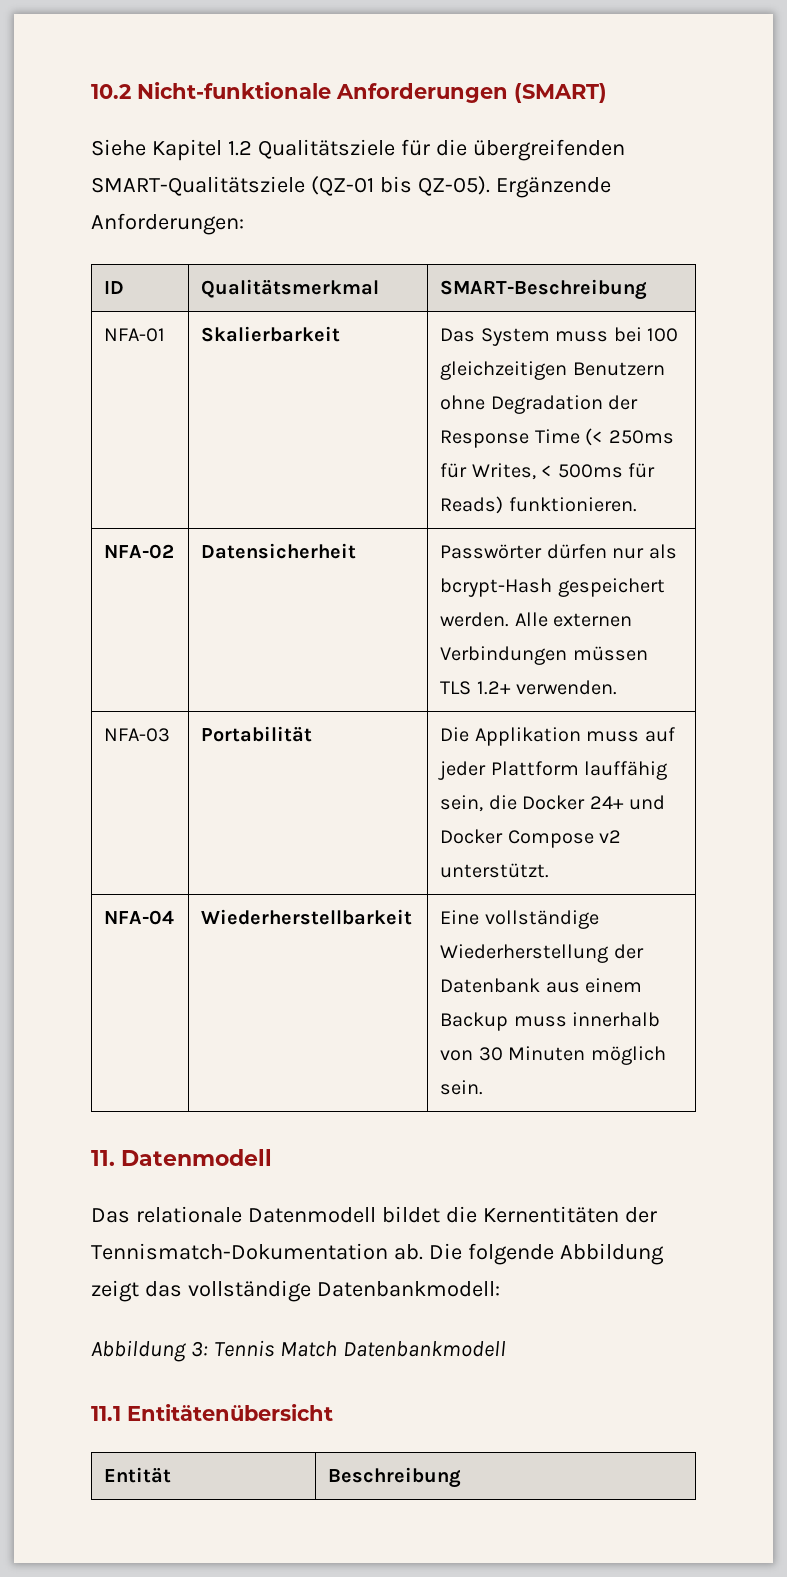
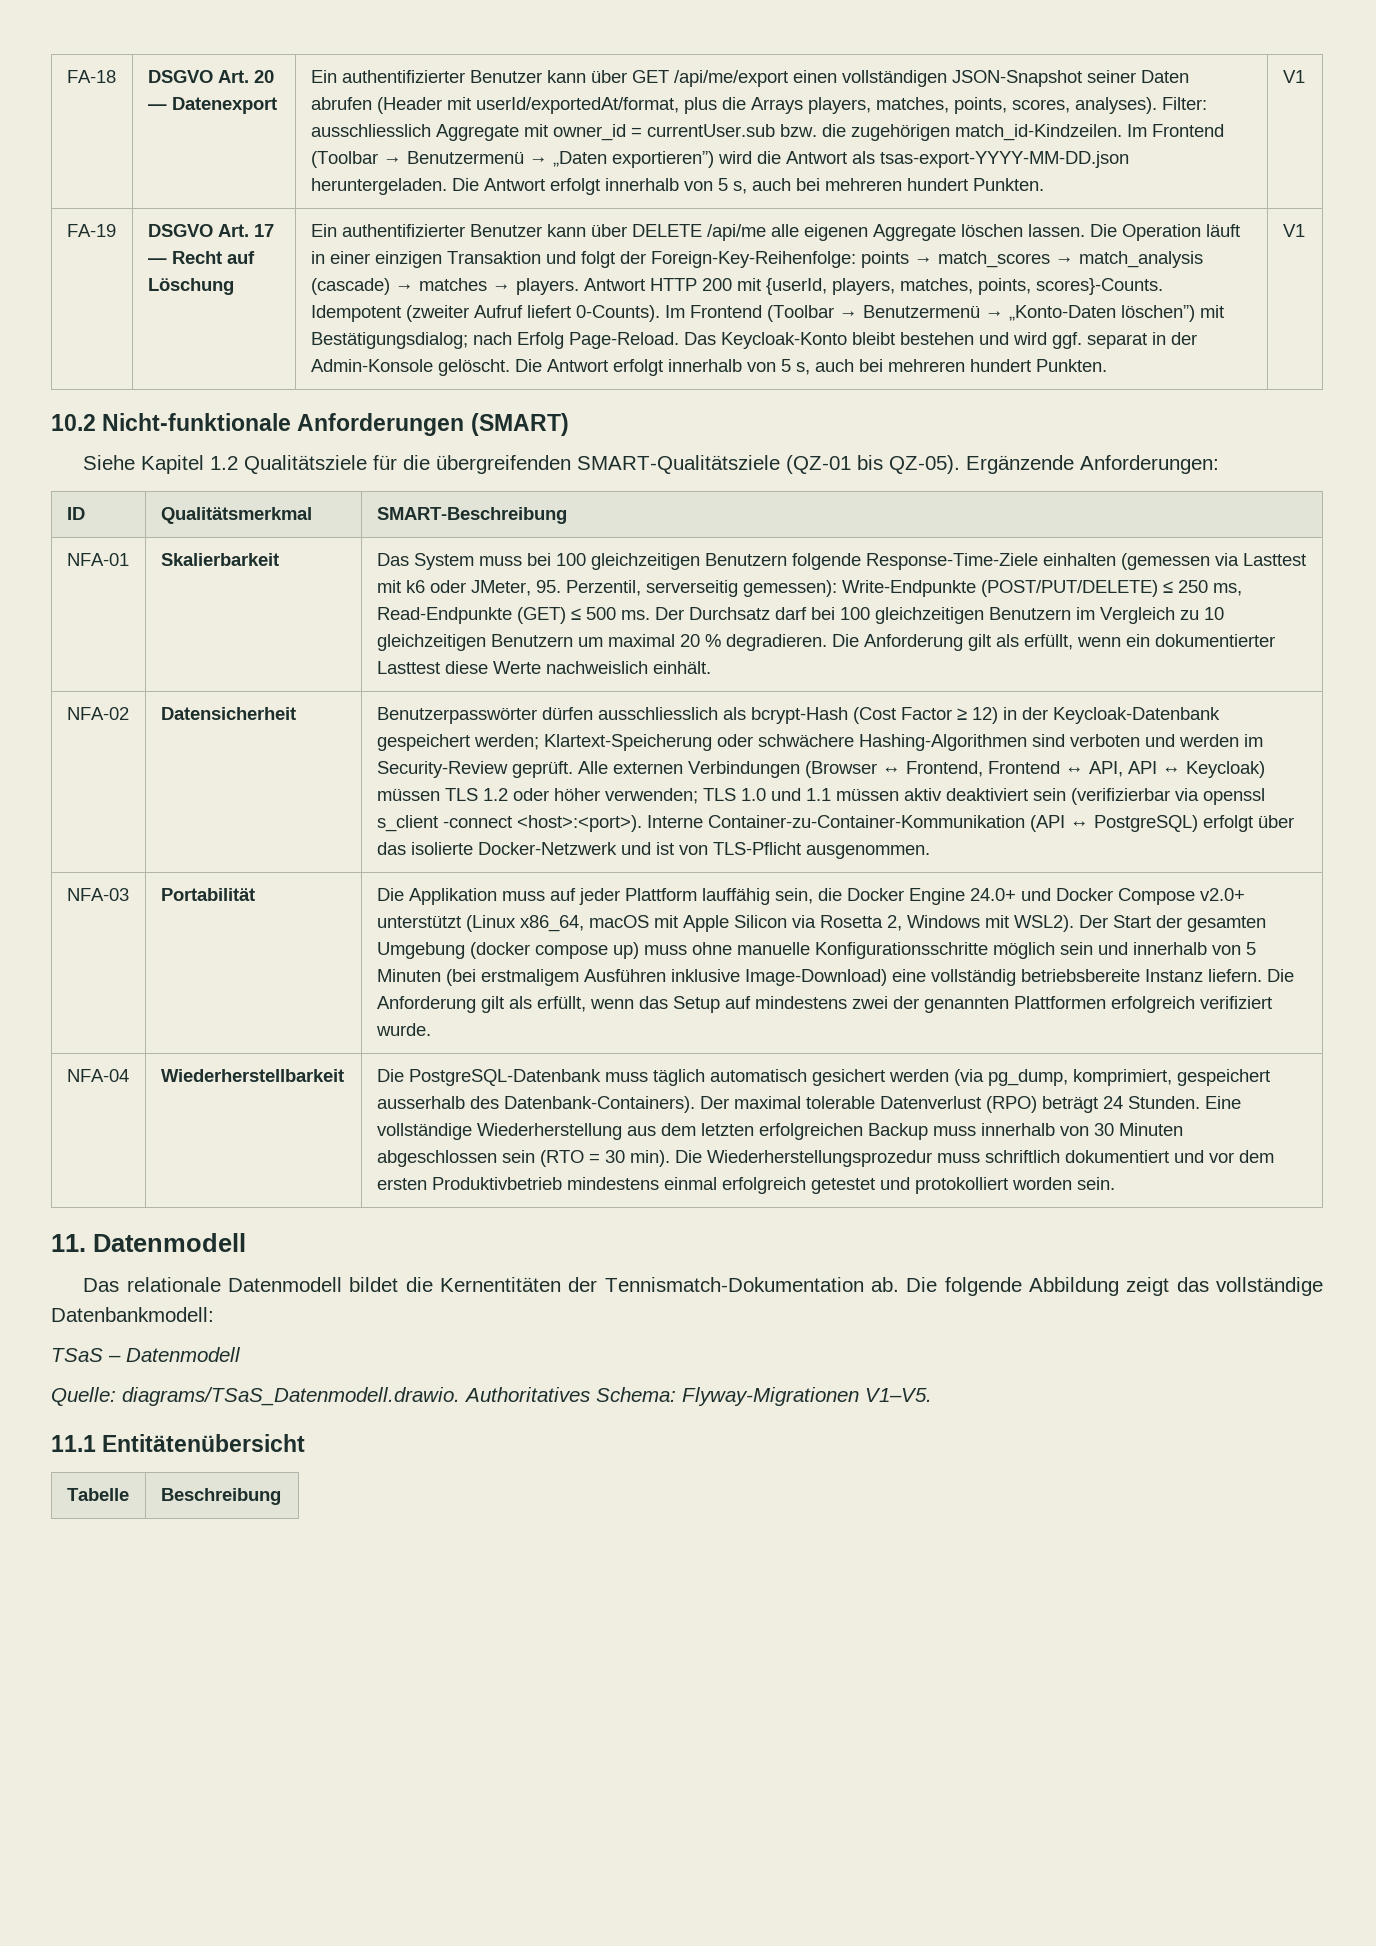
(91, 91) none -> [66,70,116,83] [147,70,274,83] [147,97,277,114] [310,70,1189,87] [310,97,1207,114] [310,124,1224,141] [310,151,1129,168] [310,178,1044,195] [1282,70,1305,83] [66,224,116,237] [147,224,274,237] [147,251,255,264] [147,278,234,295] [310,224,1240,241] [310,251,1203,268] [310,278,1163,295] [310,305,1224,322] [310,332,1197,349] [310,359,1107,376] [1282,224,1305,237] FA-18 | DSGVO Art. 20 — Datenexport | Ein authentifizierter Benutzer kann über GET /api/me/export einen vollständigen JSON-Snapshot seiner Daten abrufen (Header mit userId/exportedAt/format, plus die Arrays players, matches, points, scores, analyses). Filter: ausschliesslich Aggregate mit owner_id = currentUser.sub bzw. die zugehörigen match_id-Kindzeilen. Im Frontend (Toolbar → Benutzermenü → „Daten exportieren”) wird die Antwort als tsas-export-YYYY-MM-DD.json heruntergeladen. Die Antwort erfolgt innerhalb von 5 s, auch bei mehreren hundert Punkten. | V1 // FA-19 | DSGVO Art. 17 — Recht auf Löschung | Ein authentifizierter Benutzer kann über DELETE /api/me alle eigenen Aggregate löschen lassen. Die Operation läuft in einer einzigen Transaktion und folgt der Foreign-Key-Reihenfolge: points → match_scores → match_analysis (cascade) → matches → players. Antwort HTTP 200 mit {userId, players, matches, points, scores}-Counts. Idempotent (zweiter Aufruf liefert 0-Counts). Im Frontend (Toolbar → Benutzermenü → „Konto-Daten löschen”) mit Bestätigungsdialog; nach Erfolg Page-Reload. Das Keycloak-Konto bleibt bestehen und wird ggf. separat in der Admin-Konsole gelöscht. Die Antwort erfolgt innerhalb von 5 s, auch bei mehreren hundert Punkten. | V1 //
[440,395,639,414] [440,428,674,448] [440,463,656,480] [440,496,637,514] [104,544,175,559] [201,543,357,559] [440,544,677,559] [440,578,665,597] [440,612,633,627] [440,646,648,665] [440,680,618,695] ohne Degradation der Response Time (< 250ms für Writes, < 500ms für Reads) funktionieren. // NFA-02 | Datensicherheit | Passwörter dürfen nur als bcrypt-Hash gespeichert werden. Alle externen Verbindungen müssen TLS 1.2+ verwenden. -> [791,553,1306,570] [376,580,1242,597] [376,607,1224,624] [376,634,1275,651] [376,661,711,674] [66,707,129,720] [160,707,296,720] [376,707,1220,724] [376,734,1263,751] [376,761,1265,778] [376,788,1265,805] [376,815,1294,832] [376,842,930,859] folgende Response-Time-Ziele einhalten (gemessen via Lasttest mit k6 oder JMeter, 95. Perzentil, serverseitig gemessen): Write-Endpunkte (POST/PUT/DELETE) ≤ 250 ms, Read-Endpunkte (GET) ≤ 500 ms. Der Durchsatz darf bei 100 gleichzeitigen Benutzern im Vergleich zu 10 gleichzeitigen Benutzern um maximal 20 % degradieren. Die Anforderung gilt als erfüllt, wenn ein dokumentierter Lasttest diese Werte nachweislich einhält. // NFA-02 | Datensicherheit | Benutzerpasswörter dürfen ausschliesslich als bcrypt-Hash (Cost Factor ≥ 12) in der Keycloak-Datenbank gespeichert werden; Klartext-Speicherung oder schwächere Hashing-Algorithmen sind verboten und werden im Security-Review geprüft. Alle externen Verbindungen (Browser ↔ Frontend, Frontend ↔ API, API ↔ Keycloak) müssen TLS 1.2 oder höher verwenden; TLS 1.0 und 1.1 müssen aktiv deaktiviert sein (verifizierbar via openssl s_client -connect <host>:<port>). Interne Container-zu-Container-Kommunikation (API ↔ PostgreSQL) erfolgt über das isolierte Docker-Netzwerk und ist von TLS-Pflicht ausgenommen.
[589,796,624,809] 24+ -> [908,888,1016,905] Engine 24.0+
[599,830,622,843] [440,863,550,878] [104,910,175,925] [201,909,413,925] [440,910,599,929] [440,944,644,963] [440,978,643,993] v2 unterstützt. // NFA-04 | Wiederherstellbarkeit | Eine vollständige Wiederherstellung der Datenbank aus einem -> [1199,888,1245,901] [376,915,1266,932] [376,942,1256,959] [376,969,1294,986] [376,996,1272,1013] [375,1023,431,1036] [66,1069,129,1082] [160,1069,344,1082] [376,1069,1270,1086] [376,1096,1241,1113] [376,1123,863,1140] v2.0+ unterstützt (Linux x86_64, macOS mit Apple Silicon via Rosetta 2, Windows mit WSL2). Der Start der gesamten Umgebung (docker compose up) muss ohne manuelle Konfigurationsschritte möglich sein und innerhalb von 5 Minuten (bei erstmaligem Ausführen inklusive Image-Download) eine vollständig betriebsbereite Instanz liefern. Die Anforderung gilt als erfüllt, wenn das Setup auf mindestens zwei der genannten Plattformen erfolgreich verifiziert wurde. // NFA-04 | Wiederherstellbarkeit | Die PostgreSQL-Datenbank muss täglich automatisch gesichert werden (via pg_dump, komprimiert, gespeichert ausserhalb des Datenbank-Containers). Der maximal tolerable Datenverlust (RPO) beträgt 24 Stunden. Eine vollständige Wiederherstellung aus dem letzten erfolgreichen
[590,1046,666,1065] möglich -> [376,1150,1274,1167] [376,1177,1072,1194] abgeschlossen sein (RTO = 30 min). Die Wiederherstellungsprozedur muss schriftlich dokumentiert und vor dem ersten Produktivbetrieb mindestens einmal erfolgreich getestet und protokolliert worden
[91,1340,506,1362] Abbildung 3: Tennis Match Datenbankmodell -> [51,1347,241,1362] [51,1387,932,1406] TSaS – Datenmodell // Quelle: diagrams/TSaS_Datenmodell.drawio. Authoritatives Schema: Flyway-Migrationen V1–V5.
[104,1467,172,1483] Entität -> [66,1488,129,1501] Tabelle

